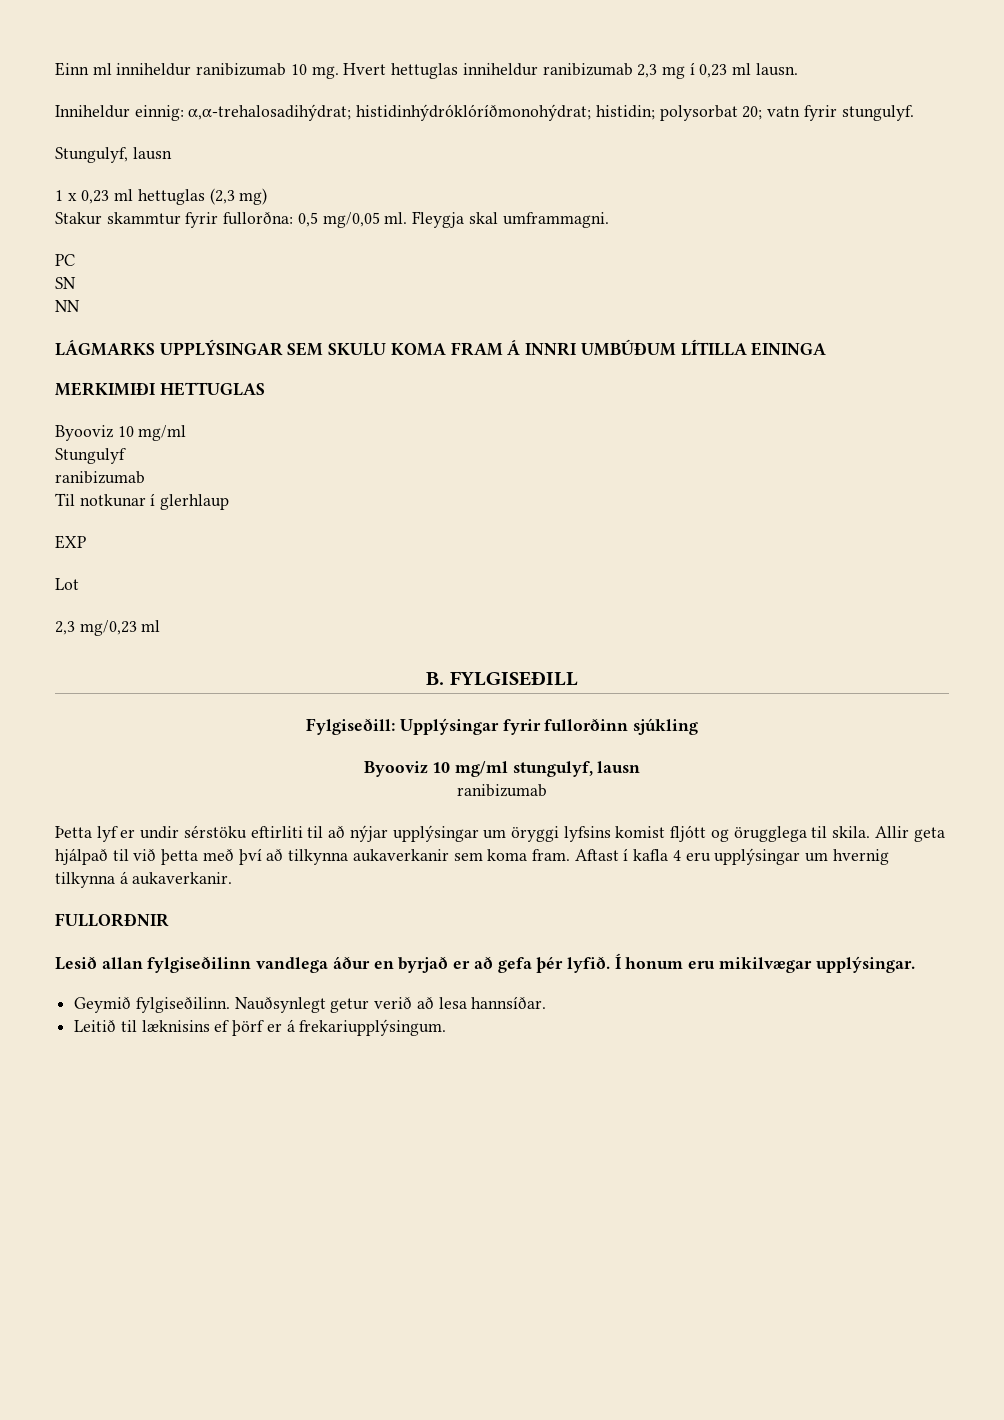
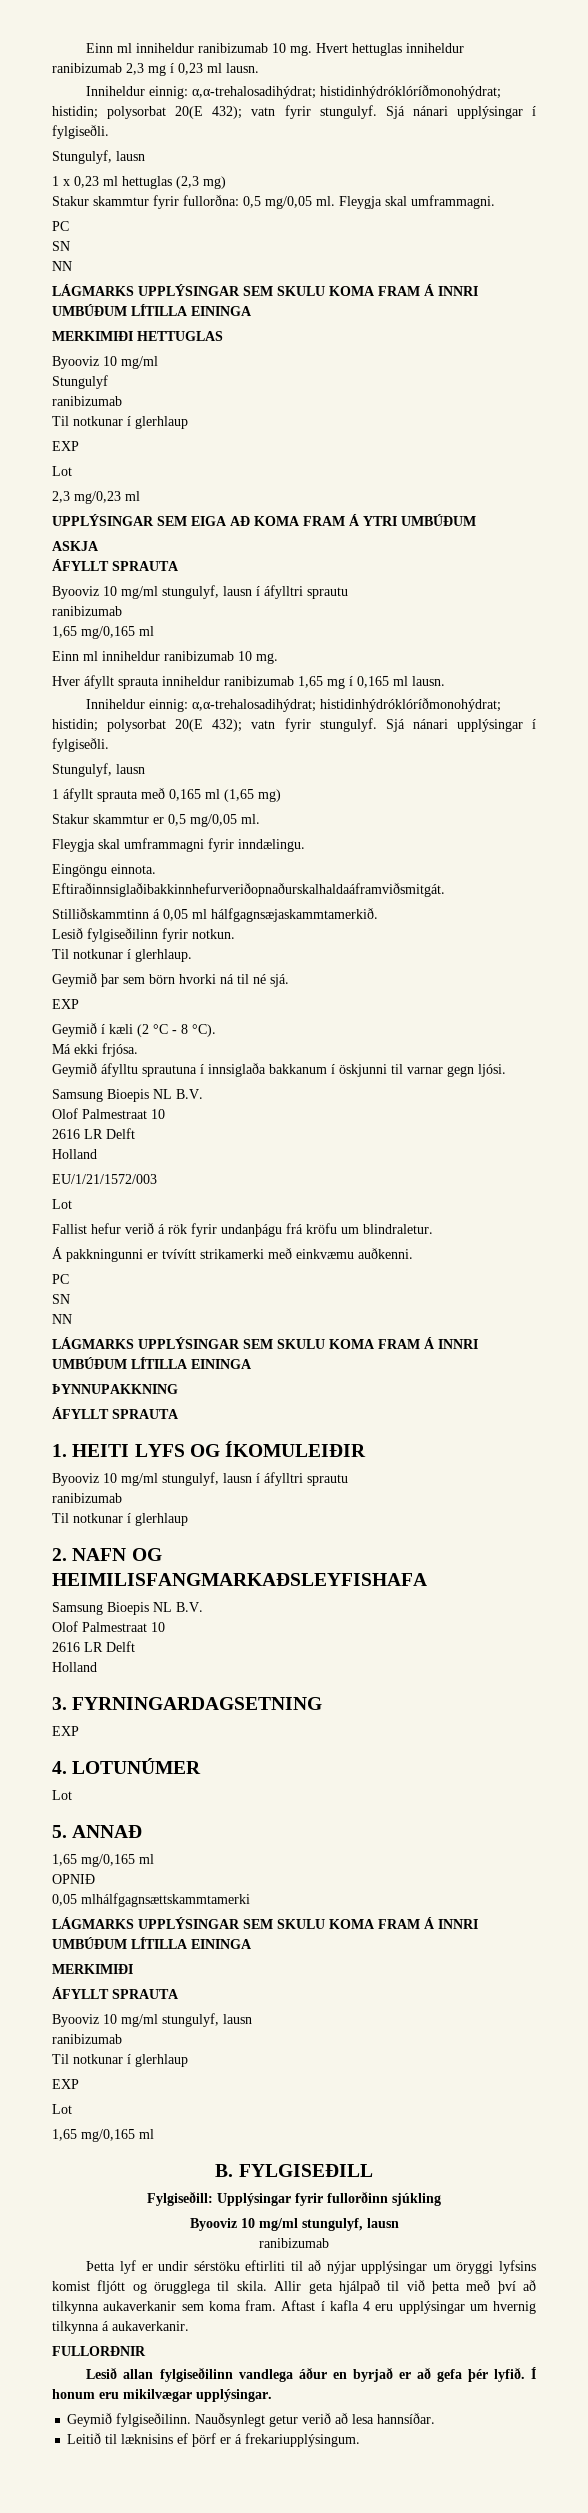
[742,105,914,121] 20; vatn fyrir stungulyf. -> [175,105,537,119] [52,125,109,139] 20(E 432); vatn fyrir stungulyf. Sjá nánari upplýsingar í fylgiseðli.
(161, 626) none -> [52,514,476,526] [52,541,99,551] [52,559,179,571] [52,585,348,599] [52,606,122,616] [52,626,154,639] [52,651,278,664] [52,675,445,689] [86,698,502,712] [52,718,537,732] [52,738,109,752] [52,763,145,777] [52,788,281,802] [52,814,260,827] [52,838,305,852] [52,864,156,877] [52,883,445,897] [52,908,378,922] [52,928,235,942] [52,949,192,962] [52,973,289,987] [52,999,79,1009] [52,1023,216,1037] [52,1043,138,1057] [52,1063,506,1077] [52,1089,203,1102] [52,1108,165,1119] [52,1128,135,1139] [52,1149,97,1159] [52,1174,157,1184] [52,1199,72,1209] [52,1223,433,1237] [52,1247,413,1262] [52,1274,69,1284] [52,1294,70,1304] [52,1314,72,1324] [52,1337,478,1349] [52,1357,252,1369] [52,1384,178,1394] [52,1407,179,1419] [52,1441,367,1457] [52,1472,348,1486] [52,1493,122,1503] [52,1513,188,1526] [52,1548,162,1561] [52,1573,427,1586] [52,1602,203,1615] [52,1621,165,1632] [52,1641,135,1652] [52,1662,97,1672] [52,1697,323,1710] [52,1726,79,1736] [52,1758,202,1774] [52,1790,72,1800] [52,1825,143,1838] [52,1854,154,1867] [52,1874,95,1884] [52,1893,250,1907] [52,1917,478,1929] [52,1937,252,1949] [52,1964,133,1974] [52,1987,179,1999] [52,2013,252,2027] [52,2034,122,2044] [52,2054,188,2067] [52,2079,79,2089] [52,2104,72,2114] [52,2129,154,2142] // UPPLÝSINGAR SEM EIGA AÐ KOMA FRAM Á YTRI UMBÚÐUM // ASKJA // ÁFYLLT SPRAUTA // Byooviz 10 mg/ml stungulyf, lausn í áfylltri sprautu // ranibizumab // 1,65 mg/0,165 ml // Einn ml inniheldur ranibizumab 10 mg. // Hver áfyllt sprauta inniheldur ranibizumab 1,65 mg í 0,165 ml lausn. // Inniheldur einnig: α,α-trehalosadihýdrat; histidinhýdróklóríðmonohýdrat; histidin; polysorbat 20(E 432); vatn fyrir stungulyf. Sjá nánari upplýsingar í fylgiseðli. // Stungulyf, lausn // 1 áfyllt sprauta með 0,165 ml (1,65 mg) // Stakur skammtur er 0,5 mg/0,05 ml. // Fleygja skal umframmagni fyrir inndælingu. // Eingöngu einnota. Eftiraðinnsiglaðibakkinnhefurveriðopnaðurskalhaldaáframviðsmitgát. // Stilliðskammtinn á 0,05 ml hálfgagnsæjaskammtamerkið. // Lesið fylgiseðilinn fyrir notkun. // Til notkunar í glerhlaup. // Geymið þar sem börn hvorki ná til né sjá. // EXP // Geymið í kæli (2 °C - 8 °C). // Má ekki frjósa. // Geymið áfylltu sprautuna í innsiglaða bakkanum í öskjunni til varnar gegn ljósi. // Samsung Bioepis NL B.V. // Olof Palmestraat 10 // 2616 LR Delft // Holland // EU/1/21/1572/003 // Lot // Fallist hefur verið á rök fyrir undanþágu frá kröfu um blindraletur. // Á pakkningunni er tvívítt strikamerki með einkvæmu auðkenni. // PC // SN // NN // LÁGMARKS UPPLÝSINGAR SEM SKULU KOMA FRAM Á INNRI UMBÚÐUM LÍTILLA EININGA // ÞYNNUPAKKNING // ÁFYLLT SPRAUTA // 1. HEITI LYFS OG ÍKOMULEIÐIR // Byooviz 10 mg/ml stungulyf, lausn í áfylltri sprautu // ranibizumab // Til notkunar í glerhlaup // 2. NAFN OG HEIMILISFANGMARKAÐSLEYFISHAFA // Samsung Bioepis NL B.V. // Olof Palmestraat 10 // 2616 LR Delft // Holland // 3. FYRNINGARDAGSETNING // EXP // 4. LOTUNÚMER // Lot // 5. ANNAÐ // 1,65 mg/0,165 ml // OPNIÐ // 0,05 mlhálfgagnsættskammtamerki // LÁGMARKS UPPLÝSINGAR SEM SKULU KOMA FRAM Á INNRI UMBÚÐUM LÍTILLA EININGA // MERKIMIÐI // ÁFYLLT SPRAUTA // Byooviz 10 mg/ml stungulyf, lausn // ranibizumab // Til notkunar í glerhlaup // EXP // Lot // 1,65 mg/0,165 ml

